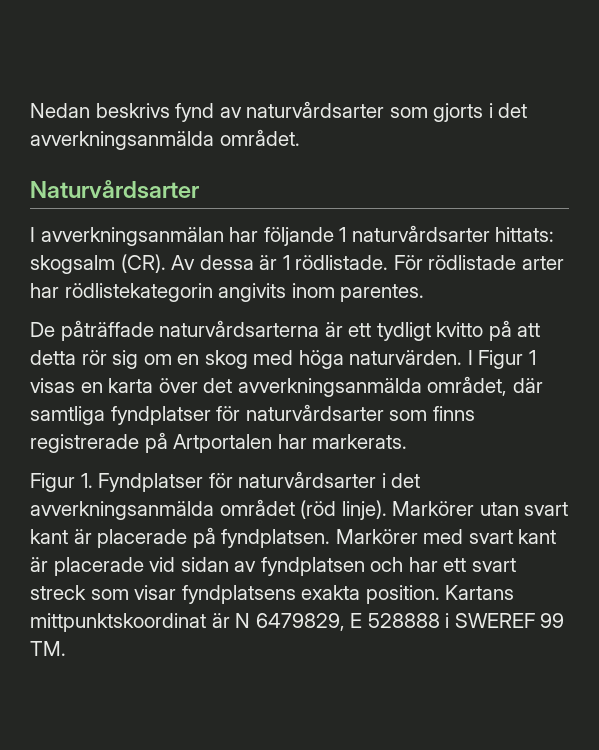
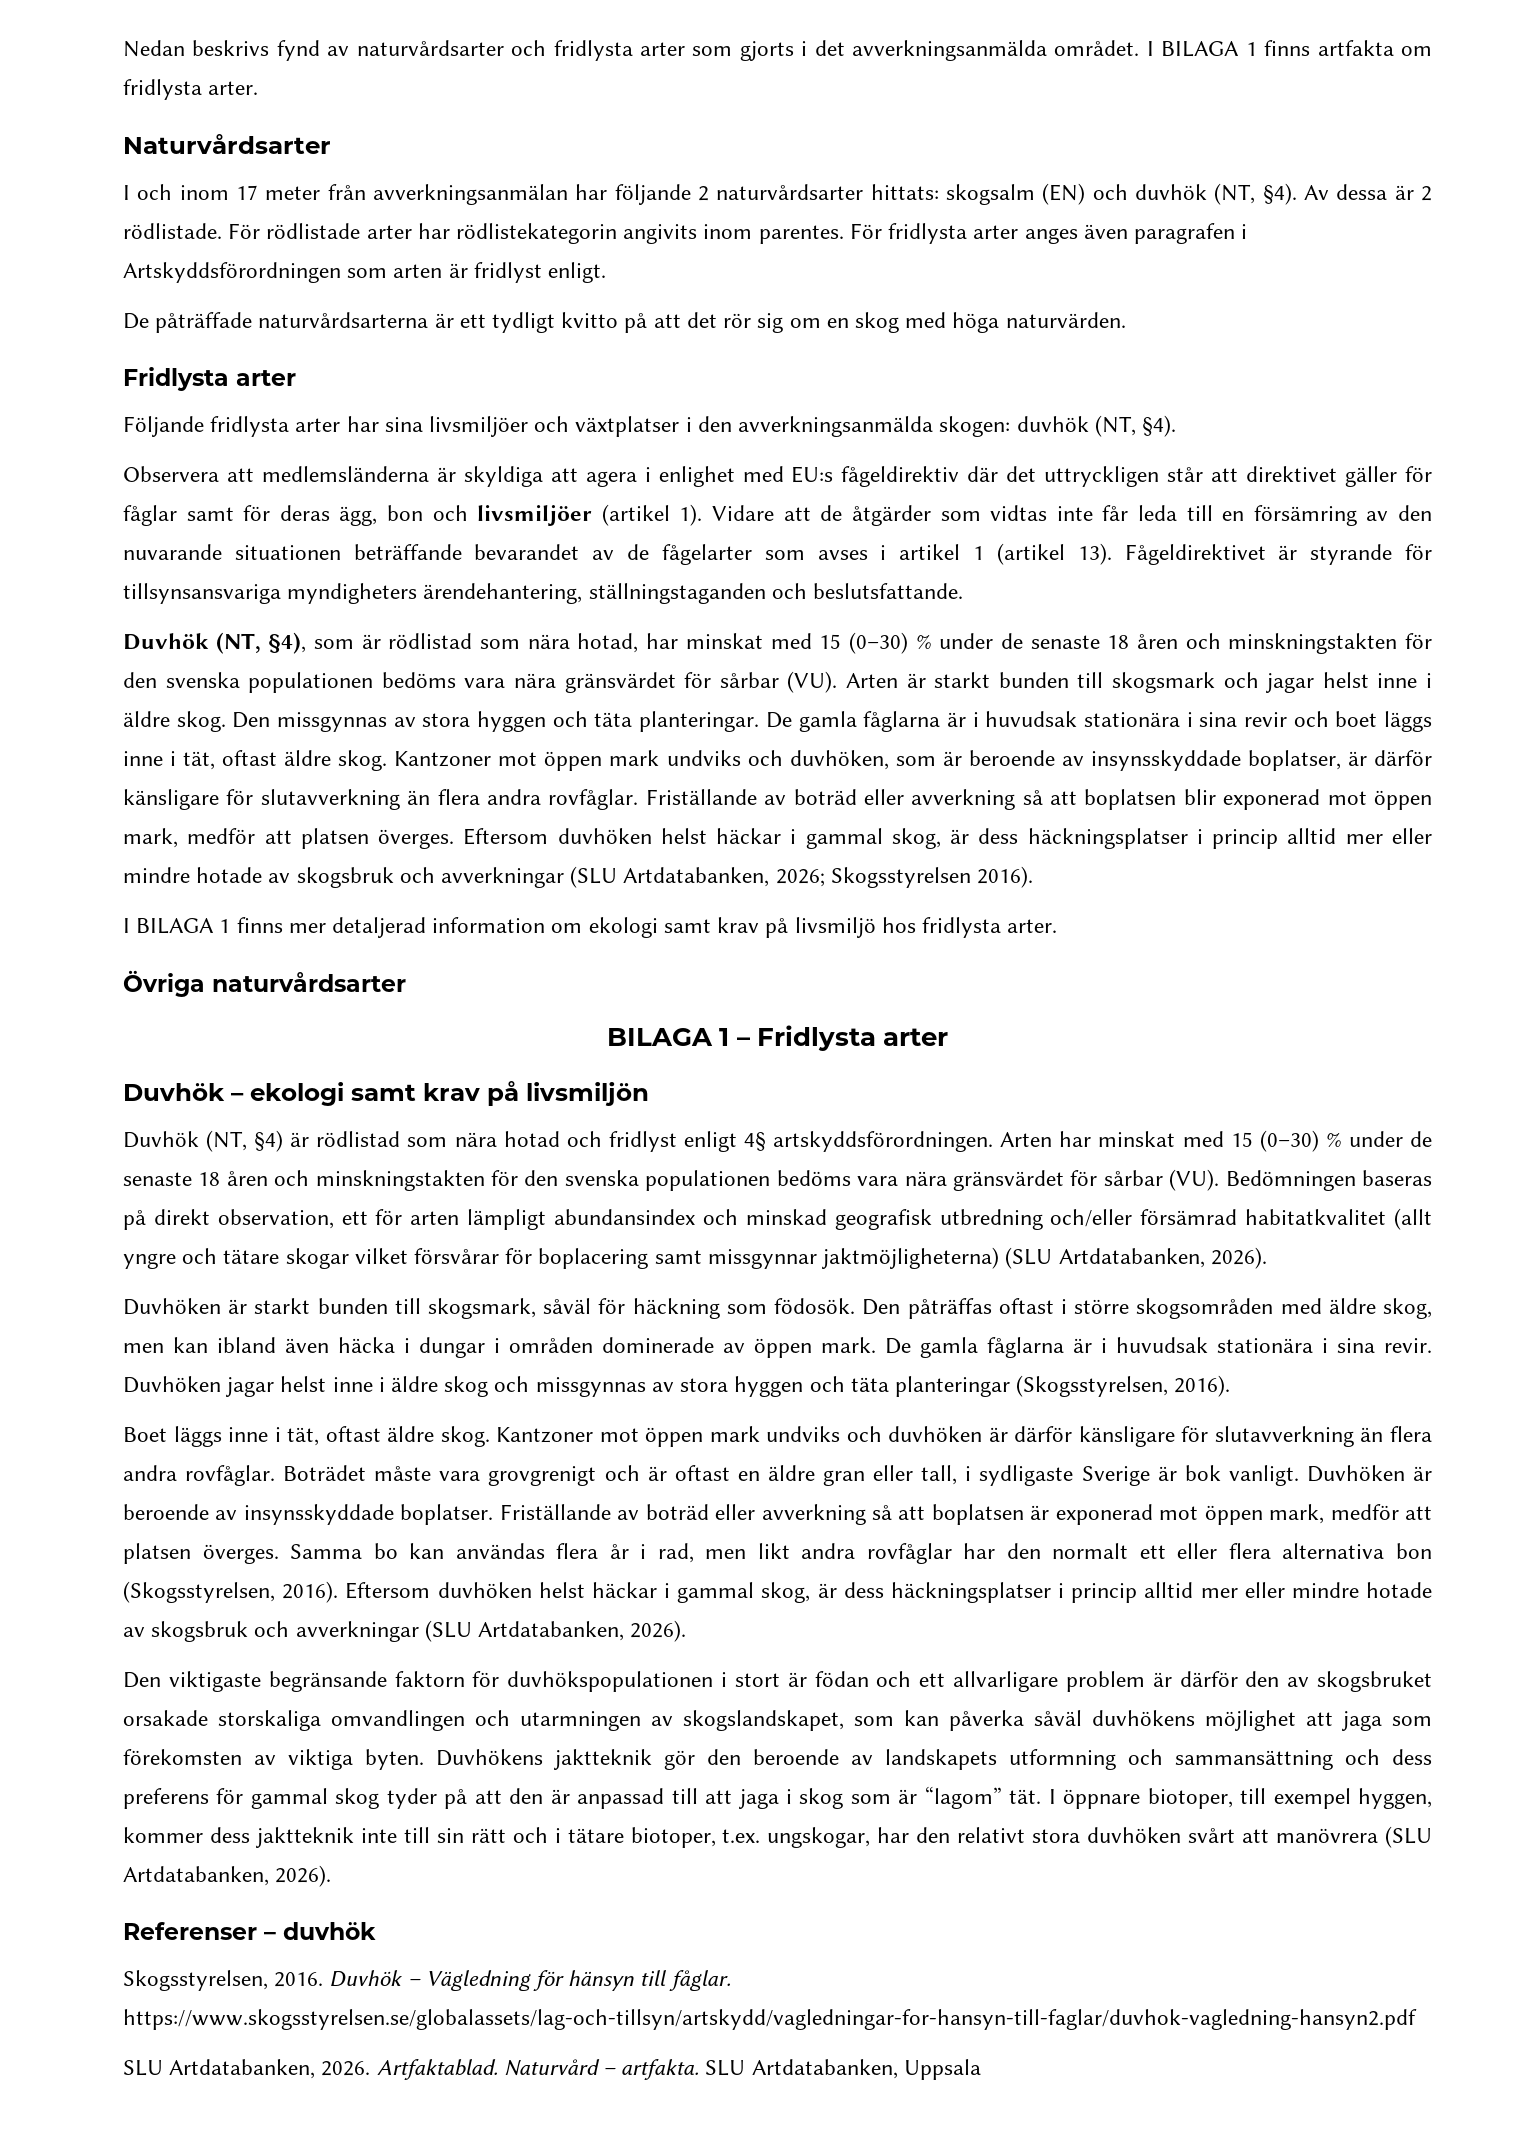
(385, 109) none -> [511,40,685,61] och fridlysta arter
[30,180,199,199] [30,227,35,242] // Naturvårdsarter // I -> [1146,40,1433,57] [123,79,259,100] [123,134,331,154] [123,184,366,200] I BILAGA 1 finns artfakta om fridlysta arter. // Naturvårdsarter // I och inom 17 meter från
[339,227,347,242] 1 -> [698,186,709,201] 2
[120,254,166,273] (CR). -> [1042,183,1297,205] (EN) och duvhök (NT, §4).
[282,255,290,270] 1 -> [1420,186,1432,201] 2
(425, 293) none -> [849,223,1248,244] [123,262,607,283] För fridlysta arter anges även paragrafen i Artskyddsförordningen som arten är fridlyst enligt.
[30,350,76,365] detta -> [686,312,717,328] det
[467,350,536,369] [30,376,543,397] [30,404,475,425] [30,432,408,453] [30,471,421,492] [30,499,569,520] [30,527,557,548] [30,557,516,576] [30,585,515,604] [30,613,565,632] [30,641,66,656] I Figur 1 visas en karta över det avverkningsanmälda området, där samtliga fyndplatser för naturvårdsarter som finns registrerade på Artportalen har markerats. // Figur 1. Fyndplatser för naturvårdsarter i det avverkningsanmälda området (röd linje). Markörer utan svart kant är placerade på fyndplatsen. Markörer med svart kant är placerade vid sidan av fyndplatsen och har ett svart streck som visar fyndplatsens exakta position. Kartans mittpunktskoordinat är N 6479829, E 528888 i SWEREF 99 TM. -> [123,367,296,391] [123,415,1176,437] [123,466,1433,487] [123,504,1432,526] [123,543,1432,565] [123,583,964,604] [123,632,1432,654] [123,671,1432,693] [123,711,1432,732] [123,750,1432,771] [123,789,1433,810] [123,828,1433,849] [123,866,1034,888] [123,917,1058,938] [123,970,406,997] [607,1025,948,1051] [123,1081,649,1106] [123,1130,1432,1152] [123,1169,1432,1191] [123,1208,1432,1230] [123,1247,1267,1269] [123,1298,1432,1319] [123,1337,1432,1358] [123,1375,1231,1397] [123,1426,1433,1447] [123,1465,1432,1486] [123,1504,1432,1525] [123,1543,1433,1564] [123,1581,1432,1603] [123,1620,687,1642] [123,1671,1432,1692] [123,1710,1432,1731] [123,1749,1432,1770] [123,1786,1432,1809] [123,1826,1433,1848] [123,1865,332,1887] [123,1922,376,1940] [123,1970,731,1991] [123,2009,1417,2030] [123,2059,981,2080] // Fridlysta arter // Följande fridlysta arter har sina livsmiljöer och växtplatser i den avverkningsanmälda skogen: duvhök (NT, §4). // Observera att medlemsländerna är skyldiga att agera i enlighet med EU:s fågeldirektiv där det uttryckligen står att direktivet gäller för fåglar samt för deras ägg, bon och livsmiljöer (artikel 1). Vidare att de åtgärder som vidtas inte får leda till en försämring av den nuvarande situationen beträffande bevarandet av de fågelarter som avses i artikel 1 (artikel 13). Fågeldirektivet är styrande för tillsynsansvariga myndigheters ärendehantering, ställningstaganden och beslutsfattande. // Duvhök (NT, §4), som är rödlistad som nära hotad, har minskat med 15 (0–30) % under de senaste 18 åren och minskningstakten för den svenska populationen bedöms vara nära gränsvärdet för sårbar (VU). Arten är starkt bunden till skogsmark och jagar helst inne i äldre skog. Den missgynnas av stora hyggen och täta planteringar. De gamla fåglarna är i huvudsak stationära i sina revir och boet läggs inne i tät, oftast äldre skog. Kantzoner mot öppen mark undviks och duvhöken, som är beroende av insynsskyddade boplatser, är därför känsligare för slutavverkning än flera andra rovfåglar. Friställande av boträd eller avverkning så att boplatsen blir exponerad mot öppen mark, medför att platsen överges. Eftersom duvhöken helst häckar i gammal skog, är dess häckningsplatser i princip alltid mer eller mindre hotade av skogsbruk och avverkningar (SLU Artdatabanken, 2026; Skogsstyrelsen 2016). // I BILAGA 1 finns mer detaljerad information om ekologi samt krav på livsmiljö hos fridlysta arter. // Övriga naturvårdsarter // BILAGA 1 – Fridlysta arter // Duvhök – ekologi samt krav på livsmiljön // Duvhök (NT, §4) är rödlistad som nära hotad och fridlyst enligt 4§ artskyddsförordningen. Arten har minskat med 15 (0–30) % under de senaste 18 åren och minskningstakten för den svenska populationen bedöms vara nära gränsvärdet för sårbar (VU). Bedömningen baseras på direkt observation, ett för arten lämpligt abundansindex och minskad geografisk utbredning och/eller försämrad habitatkvalitet (allt yngre och tätare skogar vilket försvårar för boplacering samt missgynnar jaktmöjligheterna) (SLU Artdatabanken, 2026). // Duvhöken är starkt bunden till skogsmark, såväl för häckning som födosök. Den påträffas oftast i större skogsområden med äldre skog, men kan ibland även häcka i dungar i områden dominerade av öppen mark. De gamla fåglarna är i huvudsak stationära i sina revir. Duvhöken jagar helst inne i äldre skog och missgynnas av stora hyggen och täta planteringar (Skogsstyrelsen, 2016). // Boet läggs inne i tät, oftast äldre skog. Kantzoner mot öppen mark undviks och duvhöken är därför känsligare för slutavverkning än flera andra rovfåglar. Boträdet måste vara grovgrenigt och är oftast en äldre gran eller tall, i sydligaste Sverige är bok vanligt. Duvhöken är beroende av insynsskyddade boplatser. Friställande av boträd eller avverkning så att boplatsen är exponerad mot öppen mark, medför att platsen överges. Samma bo kan användas flera år i rad, men likt andra rovfåglar har den normalt ett eller flera alternativa bon (Skogsstyrelsen, 2016). Eftersom duvhöken helst häckar i gammal skog, är dess häckningsplatser i princip alltid mer eller mindre hotade av skogsbruk och avverkningar (SLU Artdatabanken, 2026). // Den viktigaste begränsande faktorn för duvhökspopulationen i stort är födan och ett allvarligare problem är därför den av skogsbruket orsakade storskaliga omvandlingen och utarmningen av skogslandskapet, som kan påverka såväl duvhökens möjlighet att jaga som förekomsten av viktiga byten. Duvhökens jaktteknik gör den beroende av landskapets utformning och sammansättning och dess preferens för gammal skog tyder på att den är anpassad till att jaga i skog som är “lagom” tät. I öppnare biotoper, till exempel hyggen, kommer dess jaktteknik inte till sin rätt och i tätare biotoper, t.ex. ungskogar, har den relativt stora duvhöken svårt att manövrera (SLU Artdatabanken, 2026). // Referenser – duvhök // Skogsstyrelsen, 2016. Duvhök – Vägledning för hänsyn till fåglar. https://www.skogsstyrelsen.se/globalassets/lag-och-tillsyn/artskydd/vagledningar-for-hansyn-till-faglar/duvhok-vagledning-hansyn2.pdf // SLU Artdatabanken, 2026. Artfaktablad. Naturvård – artfakta. SLU Artdatabanken, Uppsala

